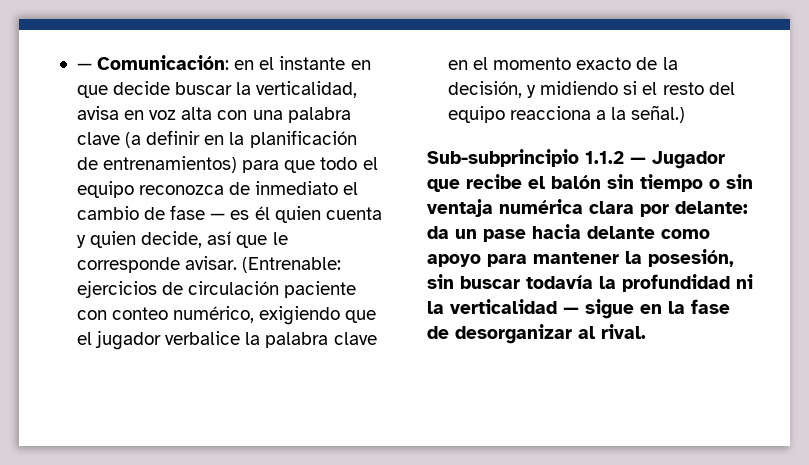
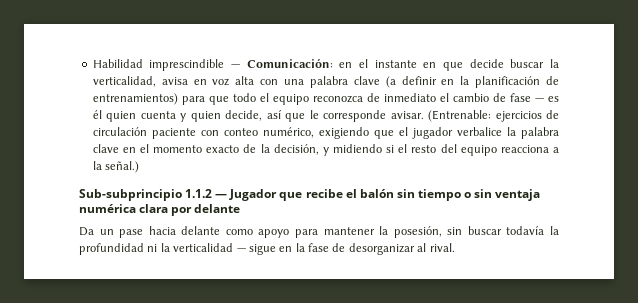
(76, 66) none -> [92,59,225,71] Habilidad imprescindible
[675,201,748,214] [427,226,449,239] delante: da -> [194,204,241,213] [79,227,94,236] delante // Da

